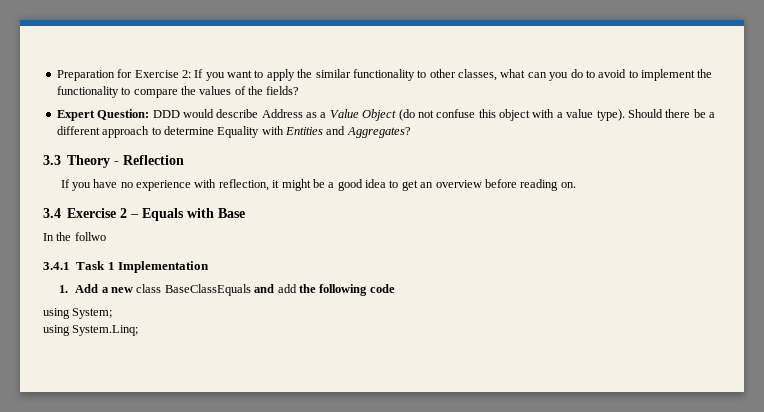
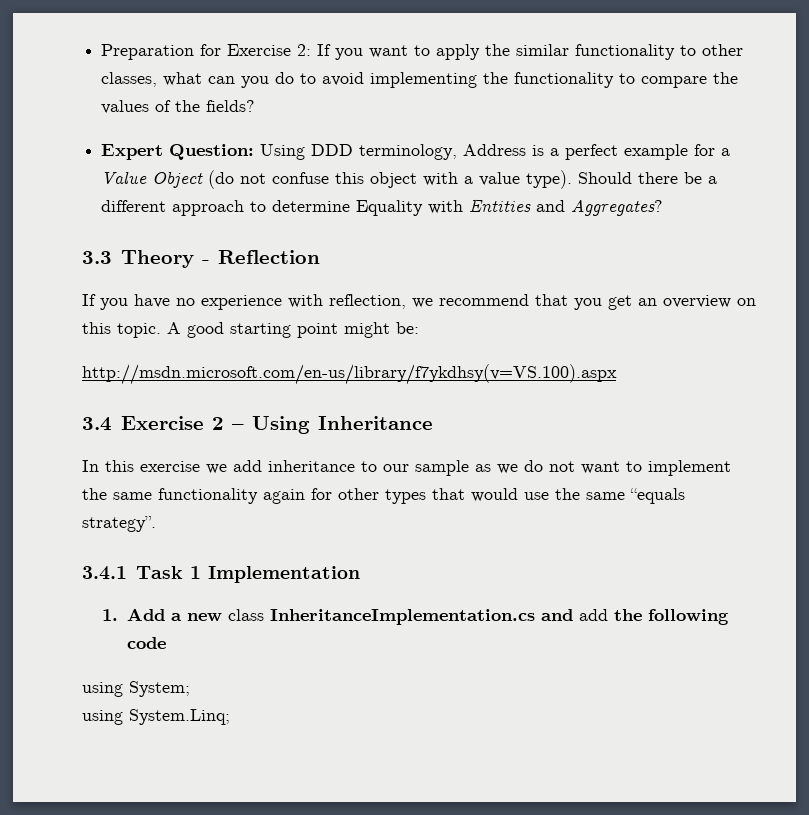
[628,69,695,81] to implement -> [370,72,478,88] implementing
[152,109,317,118] DDD would describe Address as -> [260,144,716,160] Using DDD terminology, Address is a perfect example for
[272,179,576,191] [43,208,246,221] [43,232,106,241] it might be a good idea to get an overview before reading on. // 3.4 Exercise 2 – Equals with Base // In the follwo -> [412,294,756,310] [82,322,419,338] [82,364,617,385] [82,416,433,434] [82,460,731,476] [82,488,685,504] [82,516,156,532] we recommend that you get an overview on this topic. A good starting point might be: // http://msdn.microsoft.com/en-us/library/f7ykdhsy(v=VS.100).aspx // 3.4 Exercise 2 – Using Inheritance // In this exercise we add inheritance to our sample as we do not want to implement the same functionality again for other types that would use the same “equals strategy”.
[164,284,251,296] BaseClassEquals -> [269,609,535,625] InheritanceImplementation.cs

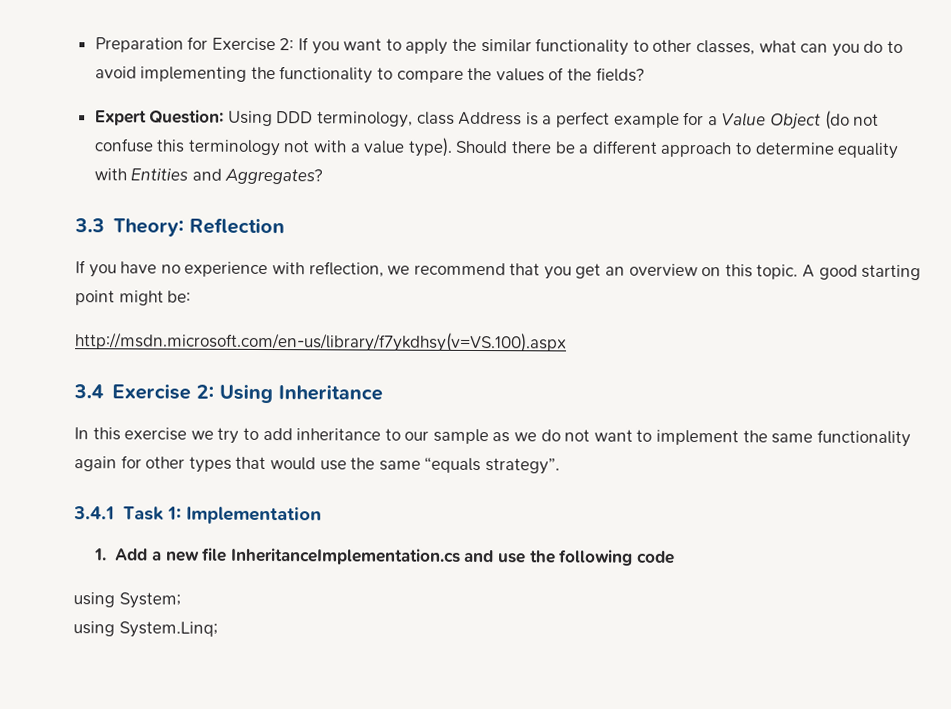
(458, 152) none -> [416,111,455,125] class
[370,172,418,188] object -> [187,139,311,157] terminology not
[356,200,424,216] Equality -> [837,142,900,159] equality
[120,250,210,268] Theory - -> [112,218,184,237] Theory:
[211,417,244,430] 2 – -> [195,384,214,399] 2:
(227, 469) none -> [217,427,259,444] try to
[189,566,201,579] 1 -> [166,506,182,520] 1:
[227,609,264,621] class -> [202,547,228,562] file
[578,609,608,621] add -> [498,553,527,564] use

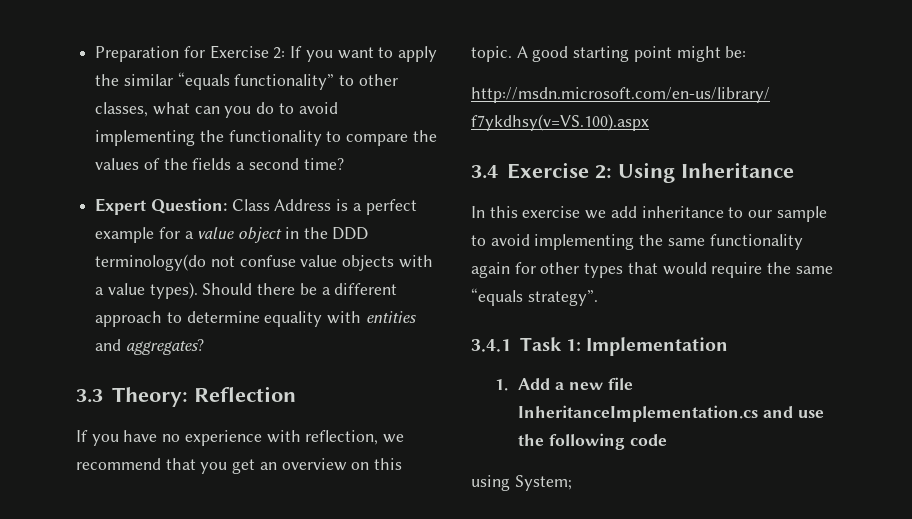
[535,38,630,56] functionality -> [177,72,335,90] “equals functionality”
[595,67,645,82] [94,109,455,128] fields? // Expert Question: Using DDD terminology, class -> [192,158,344,170] [95,198,270,215] fields a second time? // Expert Question: Class
[721,110,880,130] [93,138,311,157] Value Object (do not confuse this terminology not -> [197,227,369,243] [95,254,395,271] value object in the DDD terminology(do not confuse value objects
[407,137,453,157] type). -> [149,282,198,299] types).
[130,168,324,185] Entities and Aggregates? -> [365,311,416,323] [95,339,204,355] entities and aggregates?
[217,427,259,444] try to -> (607, 214) none
[492,429,740,446] as we do not want to implement -> [471,234,635,250] to avoid implementing
[319,460,347,471] use -> [711,262,763,278] require
[73,621,218,638] // using System.Linq; -> (572, 483) none

